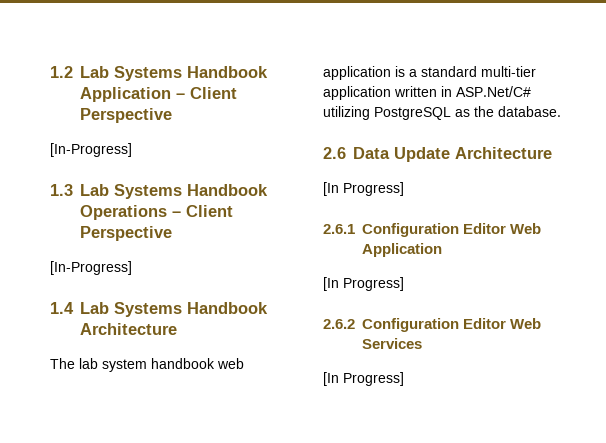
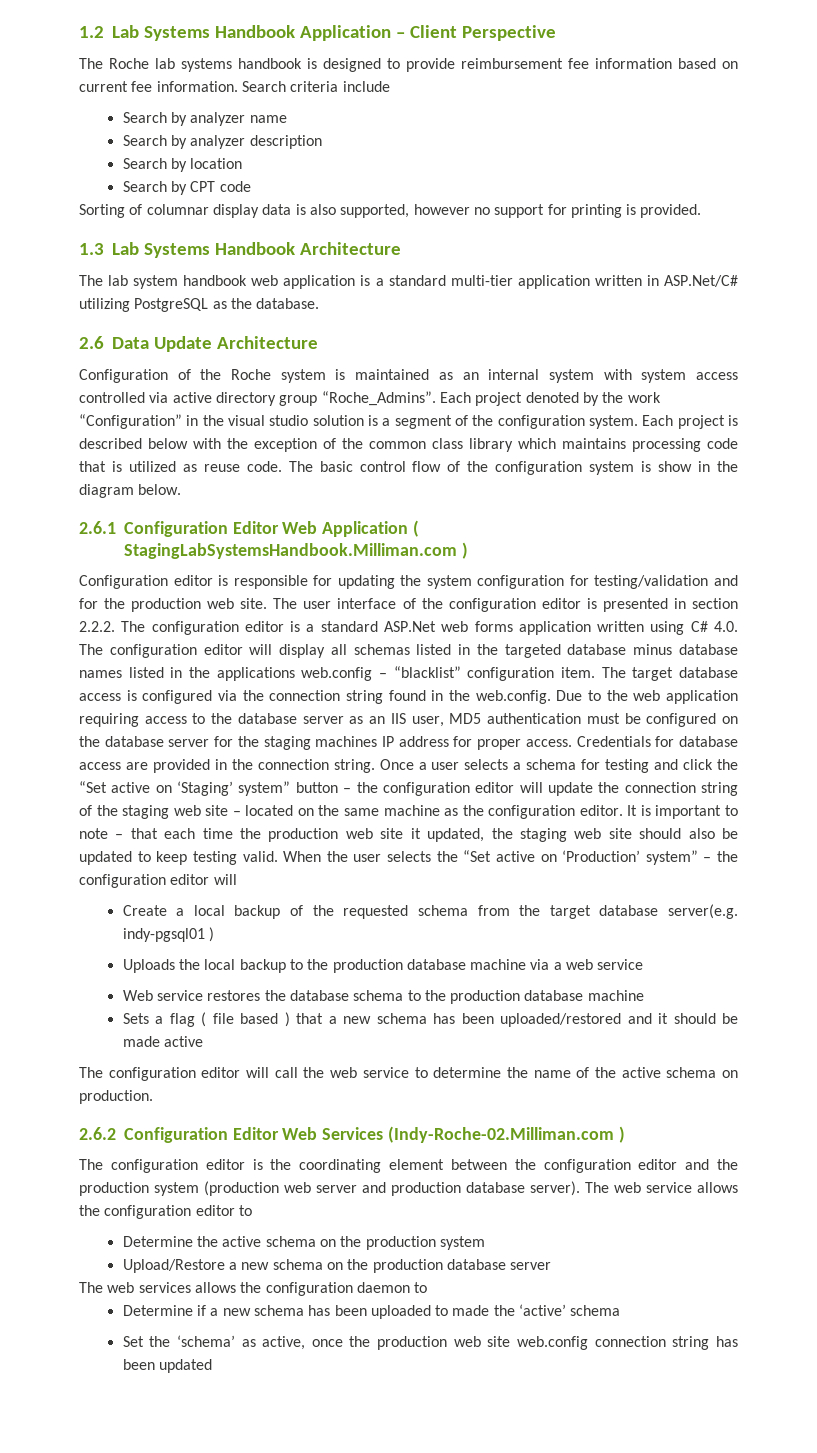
[50,143,132,157] [50,184,268,199] [80,205,233,220] [80,226,172,241] [50,261,132,275] [50,302,74,314] [In-Progress] // 1.3 Lab Systems Handbook Operations – Client Perspective // [In-Progress] // 1.4 -> [79,58,738,72] [79,81,390,92] [122,112,287,126] [122,135,322,149] [122,158,243,172] [122,181,251,195] [79,204,702,218] [79,243,104,255] The Roche lab systems handbook is designed to provide reimbursement fee information based on current fee information. Search criteria include // Search by analyzer name // Search by analyzer description // Search by location // Search by CPT code // Sorting of columnar display data is also supported, however no support for printing is provided. // 1.3
[323,182,404,196] [In Progress] -> [79,369,739,383] [79,391,661,406] [79,414,739,429] [79,438,738,452] [79,461,739,475] [79,484,182,498] Configuration of the Roche system is maintained as an internal system with system access controlled via active directory group “Roche_Admins”. Each project denoted by the work “Configuration” in the visual studio solution is a segment of the configuration system. Each project is described below with the exception of the common class library which maintains processing code that is utilized as reuse code. The basic control flow of the configuration system is show in the diagram below.
[323,277,404,291] // [In Progress] -> [412,520,419,537] [124,542,468,559] [79,575,739,589] [79,598,739,612] [79,621,739,635] [79,644,738,658] [79,666,738,681] [79,690,738,704] [79,713,739,727] [79,736,738,750] [79,759,739,773] [79,781,738,796] [79,805,738,819] [79,828,738,842] [79,850,738,865] [79,874,237,888] [122,904,738,919] [122,927,214,942] [122,959,644,973] [122,990,644,1004] [122,1012,738,1027] [122,1036,203,1047] [79,1067,738,1081] [79,1090,153,1104] ( StagingLabSystemsHandbook.Milliman.com ) // Configuration editor is responsible for updating the system configuration for testing/validation and for the production web site. The user interface of the configuration editor is presented in section 2.2.2. The configuration editor is a standard ASP.Net web forms application written using C# 4.0. The configuration editor will display all schemas listed in the targeted database minus database names listed in the applications web.config – “blacklist” configuration item. The target database access is configured via the connection string found in the web.config. Due to the web application requiring access to the database server as an IIS user, MD5 authentication must be configured on the database server for the staging machines IP address for proper access. Credentials for database access are provided in the connection string. Once a user selects a schema for testing and click the “Set active on ‘Staging’ system” button – the configuration editor will update the connection string of the staging web site – located on the same machine as the configuration editor. It is important to note – that each time the production web site it updated, the staging web site should also be updated to keep testing valid. When the user selects the “Set active on ‘Production’ system” – the configuration editor will // Create a local backup of the requested schema from the target database server(e.g. indy-pgsql01 ) // Uploads the local backup to the production database machine via a web service // Web service restores the database schema to the production database machine // Sets a flag ( file based ) that a new schema has been uploaded/restored and it should be made active // The configuration editor will call the web service to determine the name of the active schema on production.
[323,372,404,386] // [In Progress] -> [387,1126,625,1143] [79,1159,739,1173] [79,1181,738,1196] [79,1205,252,1219] [122,1236,485,1250] [122,1259,552,1273] [79,1282,428,1296] [122,1304,621,1319] [122,1335,739,1350] [122,1359,212,1373] (Indy-Roche-02.Milliman.com ) // The configuration editor is the coordinating element between the configuration editor and the production system (production web server and production database server). The web service allows the configuration editor to // Determine the active schema on the production system // Upload/Restore a new schema on the production database server // The web services allows the configuration daemon to // Determine if a new schema has been uploaded to made the ‘active’ schema // Set the ‘schema’ as active, once the production web site web.config connection string has been updated

